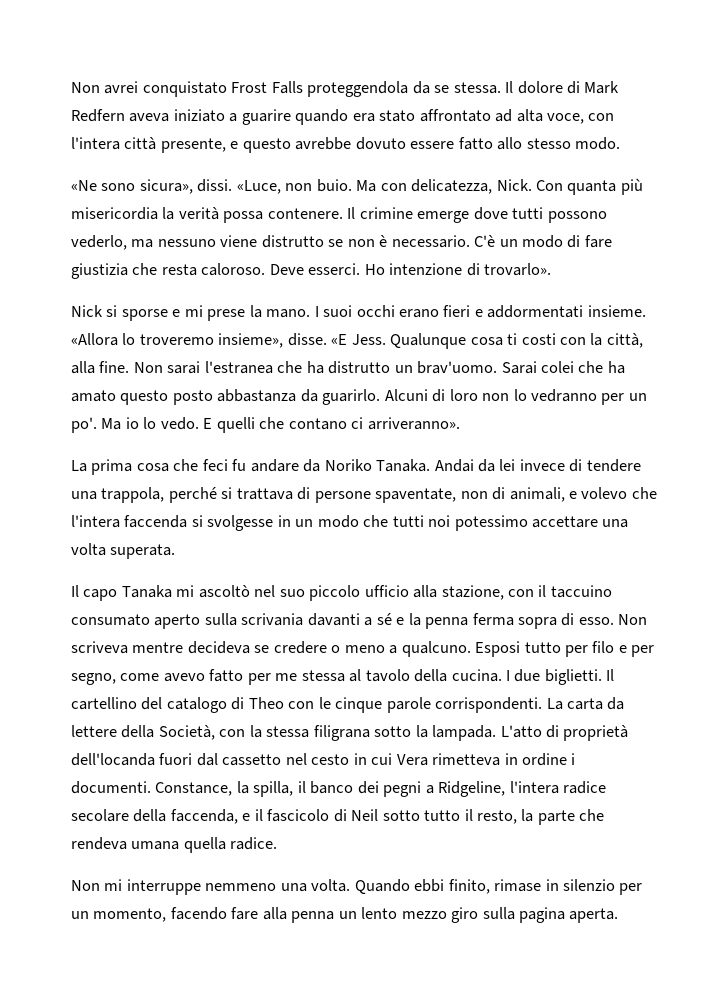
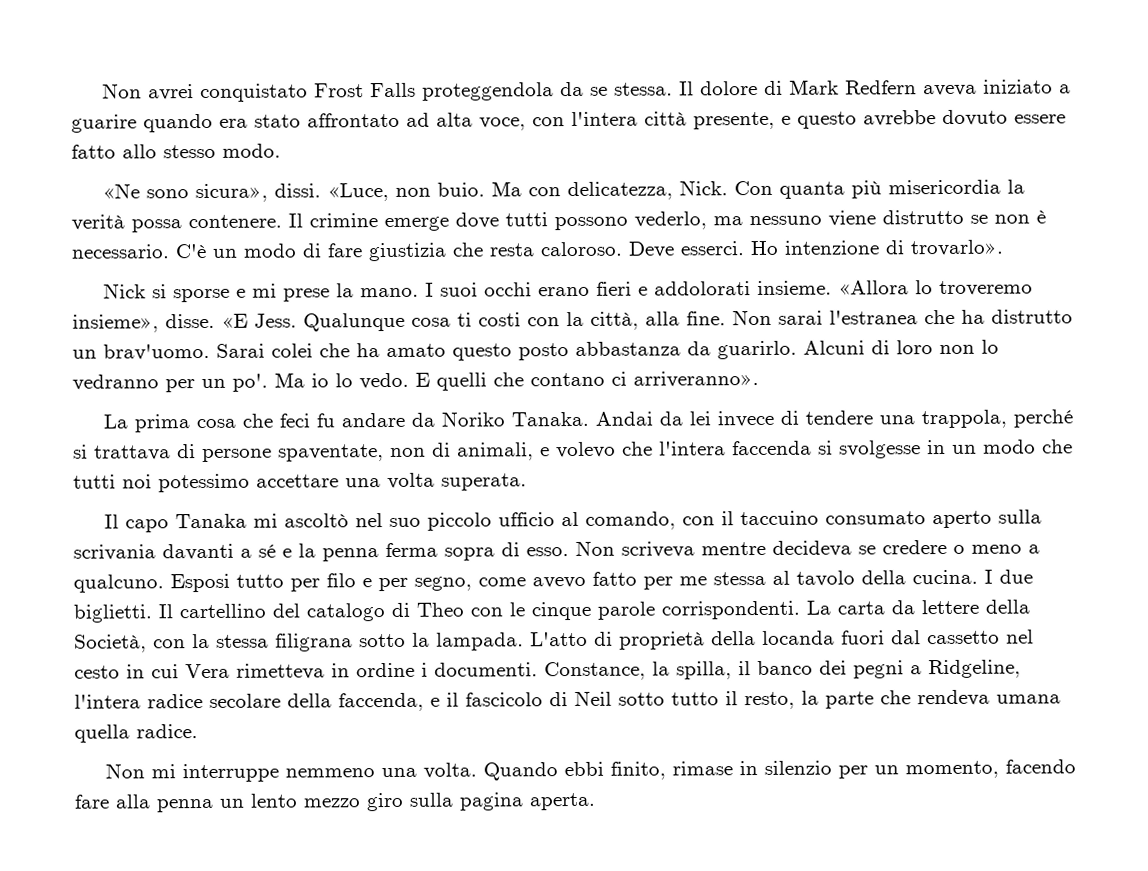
[487,305,584,318] addormentati -> [653,281,751,296] addolorati
[413,585,504,600] alla stazione, -> [560,511,676,530] al comando,
[71,753,155,766] dell'locanda -> [711,630,835,646] della locanda

